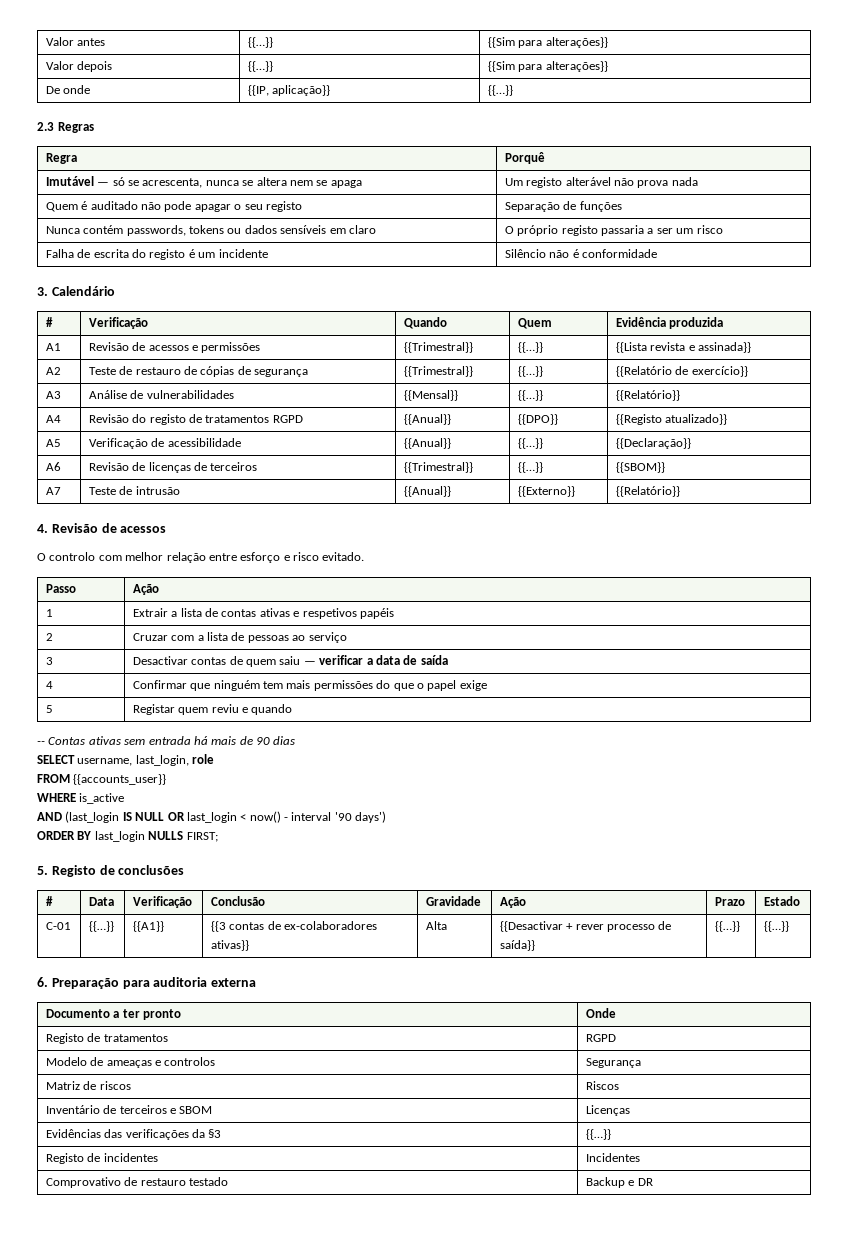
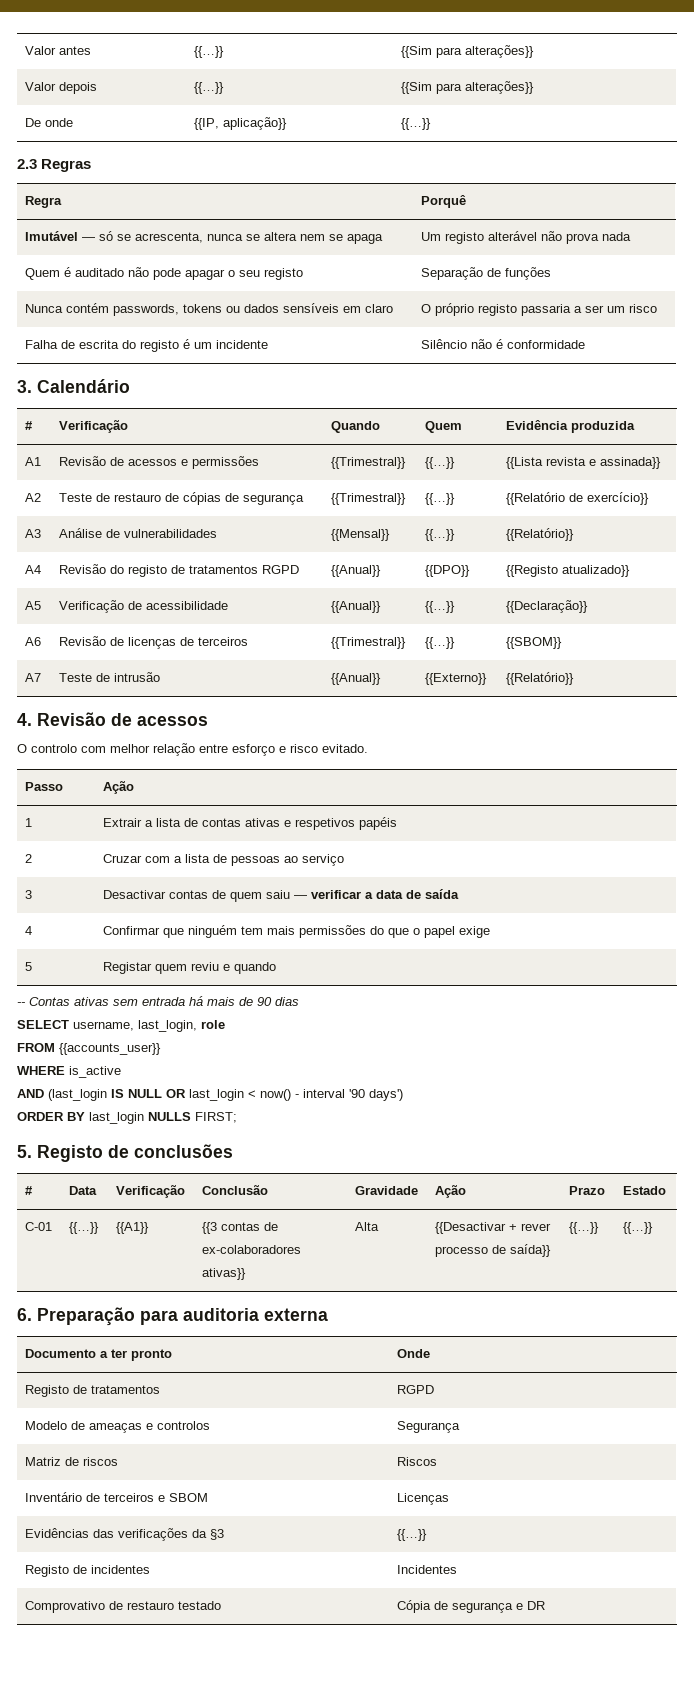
[585,1177,625,1188] Backup -> [397,1600,514,1613] Cópia de segurança

